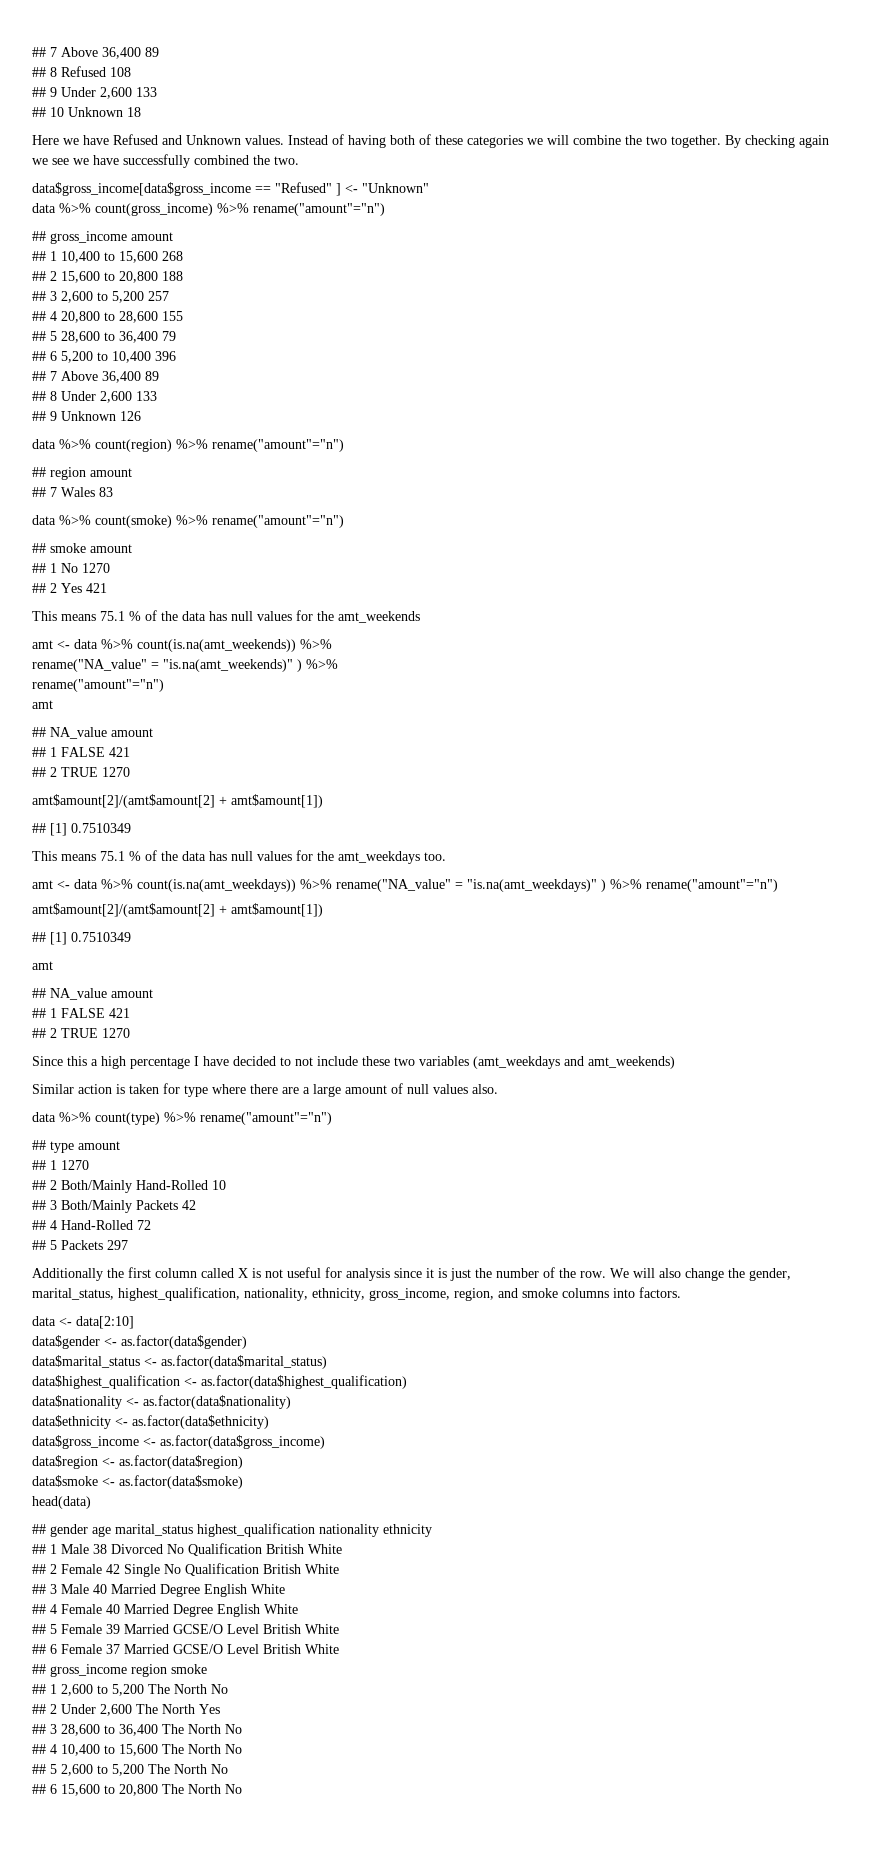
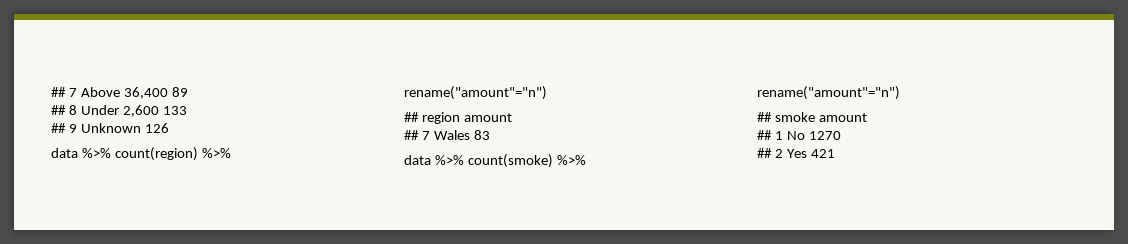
[32,47,159,59] [32,66,131,77] [32,87,157,99] [32,107,141,117] [32,134,829,148] [32,154,299,168] [32,182,429,196] [32,203,385,216] [32,231,173,244] [32,251,183,263] [32,271,183,283] [32,291,169,303] [32,311,183,323] [32,331,176,343] [32,351,176,363] [32,371,159,383] ## 7 Above 36,400 89 // ## 8 Refused 108 // ## 9 Under 2,600 133 // ## 10 Unknown 18 // Here we have Refused and Unknown values. Instead of having both of these categories we will combine the two together. By checking again we see we have successfully combined the two. // data$gross_income[data$gross_income == "Refused" ] <- "Unknown" // data %>% count(gross_income) %>% rename("amount"="n") // ## gross_income amount // ## 1 10,400 to 15,600 268 // ## 2 15,600 to 20,800 188 // ## 3 2,600 to 5,200 257 // ## 4 20,800 to 28,600 155 // ## 5 28,600 to 36,400 79 // ## 6 5,200 to 10,400 396 // ## 7 Above 36,400 89 -> [51,87,188,99] ## 7 Above 36,400 89
[32,610,420,623] [32,639,332,652] [32,659,338,672] [32,679,164,692] [32,700,53,709] [32,727,153,739] [32,747,130,757] [32,767,130,777] [32,794,323,808] [32,823,131,836] [32,850,446,864] [32,879,778,892] [32,903,323,917] [32,932,131,945] [32,961,53,970] [32,988,153,1000] [32,1008,130,1018] [32,1028,130,1038] [32,1056,675,1069] [32,1083,498,1097] [32,1112,332,1125] [32,1140,120,1153] [32,1160,89,1170] [32,1180,226,1193] [32,1200,196,1213] [32,1220,151,1230] [32,1240,128,1250] [32,1267,791,1281] [32,1287,681,1301] [32,1316,134,1329] [32,1335,247,1349] [32,1355,327,1369] [32,1375,407,1389] [32,1395,291,1409] [32,1415,269,1429] [32,1435,325,1449] [32,1455,243,1469] [32,1475,243,1489] [32,1496,91,1509] [32,1523,432,1537] [32,1543,342,1556] [32,1563,339,1577] [32,1584,285,1597] [32,1604,298,1617] [32,1624,339,1634] [32,1644,339,1654] [32,1664,207,1677] [32,1684,228,1696] [32,1704,220,1716] [32,1724,242,1736] [32,1744,242,1756] [32,1764,228,1776] [32,1784,242,1796] // This means 75.1 % of the data has null values for the amt_weekends // amt <- data %>% count(is.na(amt_weekends)) %>% // rename("NA_value" = "is.na(amt_weekends)" ) %>% // rename("amount"="n") // amt // ## NA_value amount // ## 1 FALSE 421 // ## 2 TRUE 1270 // amt$amount[2]/(amt$amount[2] + amt$amount[1]) // ## [1] 0.7510349 // This means 75.1 % of the data has null values for the amt_weekdays too. // amt <- data %>% count(is.na(amt_weekdays)) %>% rename("NA_value" = "is.na(amt_weekdays)" ) %>% rename("amount"="n") // amt$amount[2]/(amt$amount[2] + amt$amount[1]) // ## [1] 0.7510349 // amt // ## NA_value amount // ## 1 FALSE 421 // ## 2 TRUE 1270 // Since this a high percentage I have decided to not include these two variables (amt_weekdays and amt_weekends) // Similar action is taken for type where there are a large amount of null values also. // data %>% count(type) %>% rename("amount"="n") // ## type amount // ## 1 1270 // ## 2 Both/Mainly Hand-Rolled 10 // ## 3 Both/Mainly Packets 42 // ## 4 Hand-Rolled 72 // ## 5 Packets 297 // Additionally the first column called X is not useful for analysis since it is just the number of the row. We will also change the gender, marital_status, highest_qualification, nationality, ethnicity, gross_income, region, and smoke columns into factors. // data <- data[2:10] // data$gender <- as.factor(data$gender) // data$marital_status <- as.factor(data$marital_status) // data$highest_qualification <- as.factor(data$highest_qualification) // data$nationality <- as.factor(data$nationality) // data$ethnicity <- as.factor(data$ethnicity) // data$gross_income <- as.factor(data$gross_income) // data$region <- as.factor(data$region) // data$smoke <- as.factor(data$smoke) // head(data) // ## gender age marital_status highest_qualification nationality ethnicity // ## 1 Male 38 Divorced No Qualification British White // ## 2 Female 42 Single No Qualification British White // ## 3 Male 40 Married Degree English White // ## 4 Female 40 Married Degree English White // ## 5 Female 39 Married GCSE/O Level British White // ## 6 Female 37 Married GCSE/O Level British White // ## gross_income region smoke // ## 1 2,600 to 5,200 The North No // ## 2 Under 2,600 The North Yes // ## 3 28,600 to 36,400 The North No // ## 4 10,400 to 15,600 The North No // ## 5 2,600 to 5,200 The North No // ## 6 15,600 to 20,800 The North No -> (835, 153) none

